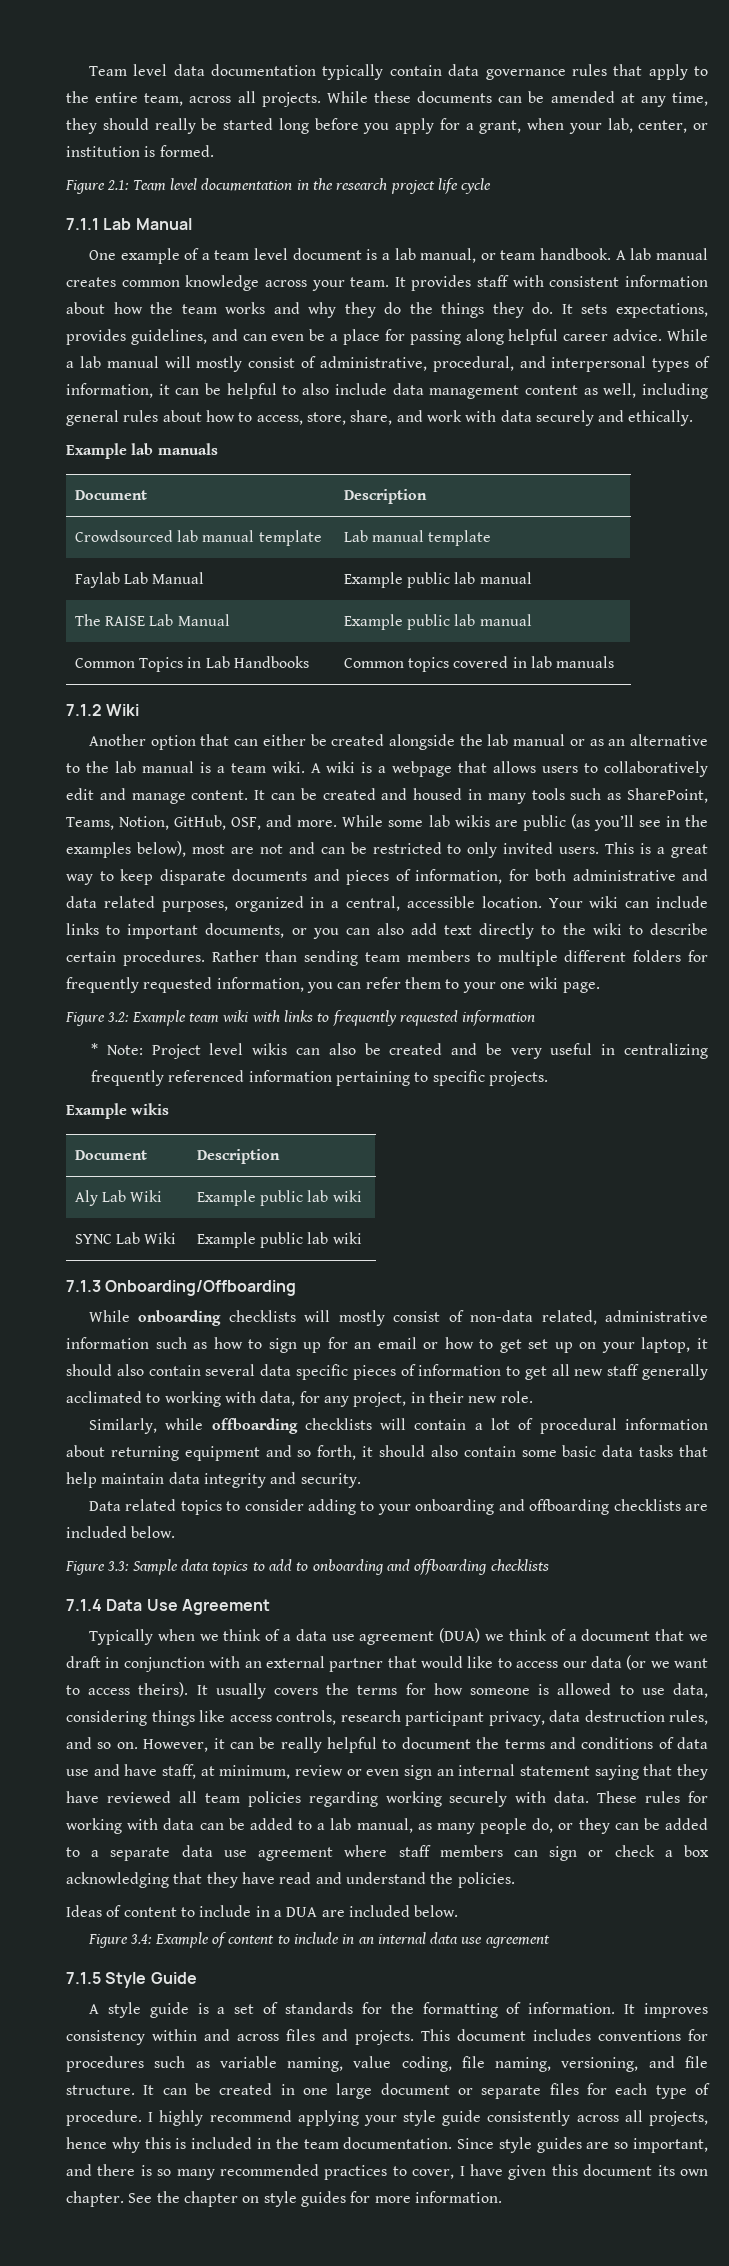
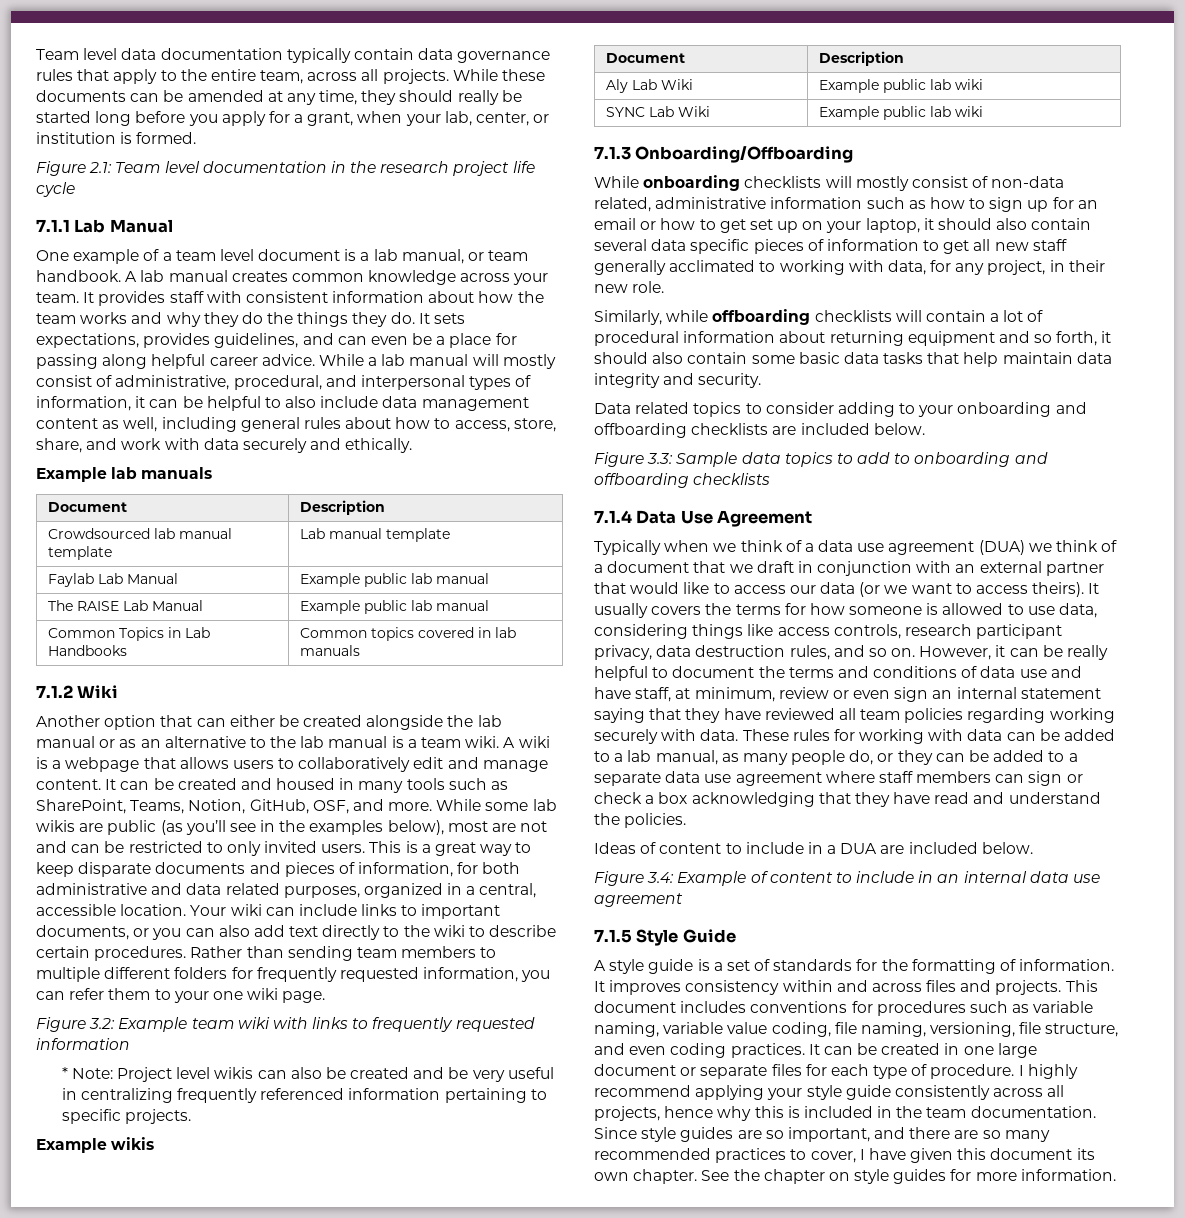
(344, 2064) none -> [663,1022,724,1034] variable
[648,2056,708,2068] [66,2085,135,2095] and file structure. -> [1019,1022,1119,1037] [594,1043,805,1058] file structure, and even coding practices.
[140,2165,152,2176] is -> [954,1130,979,1139] are

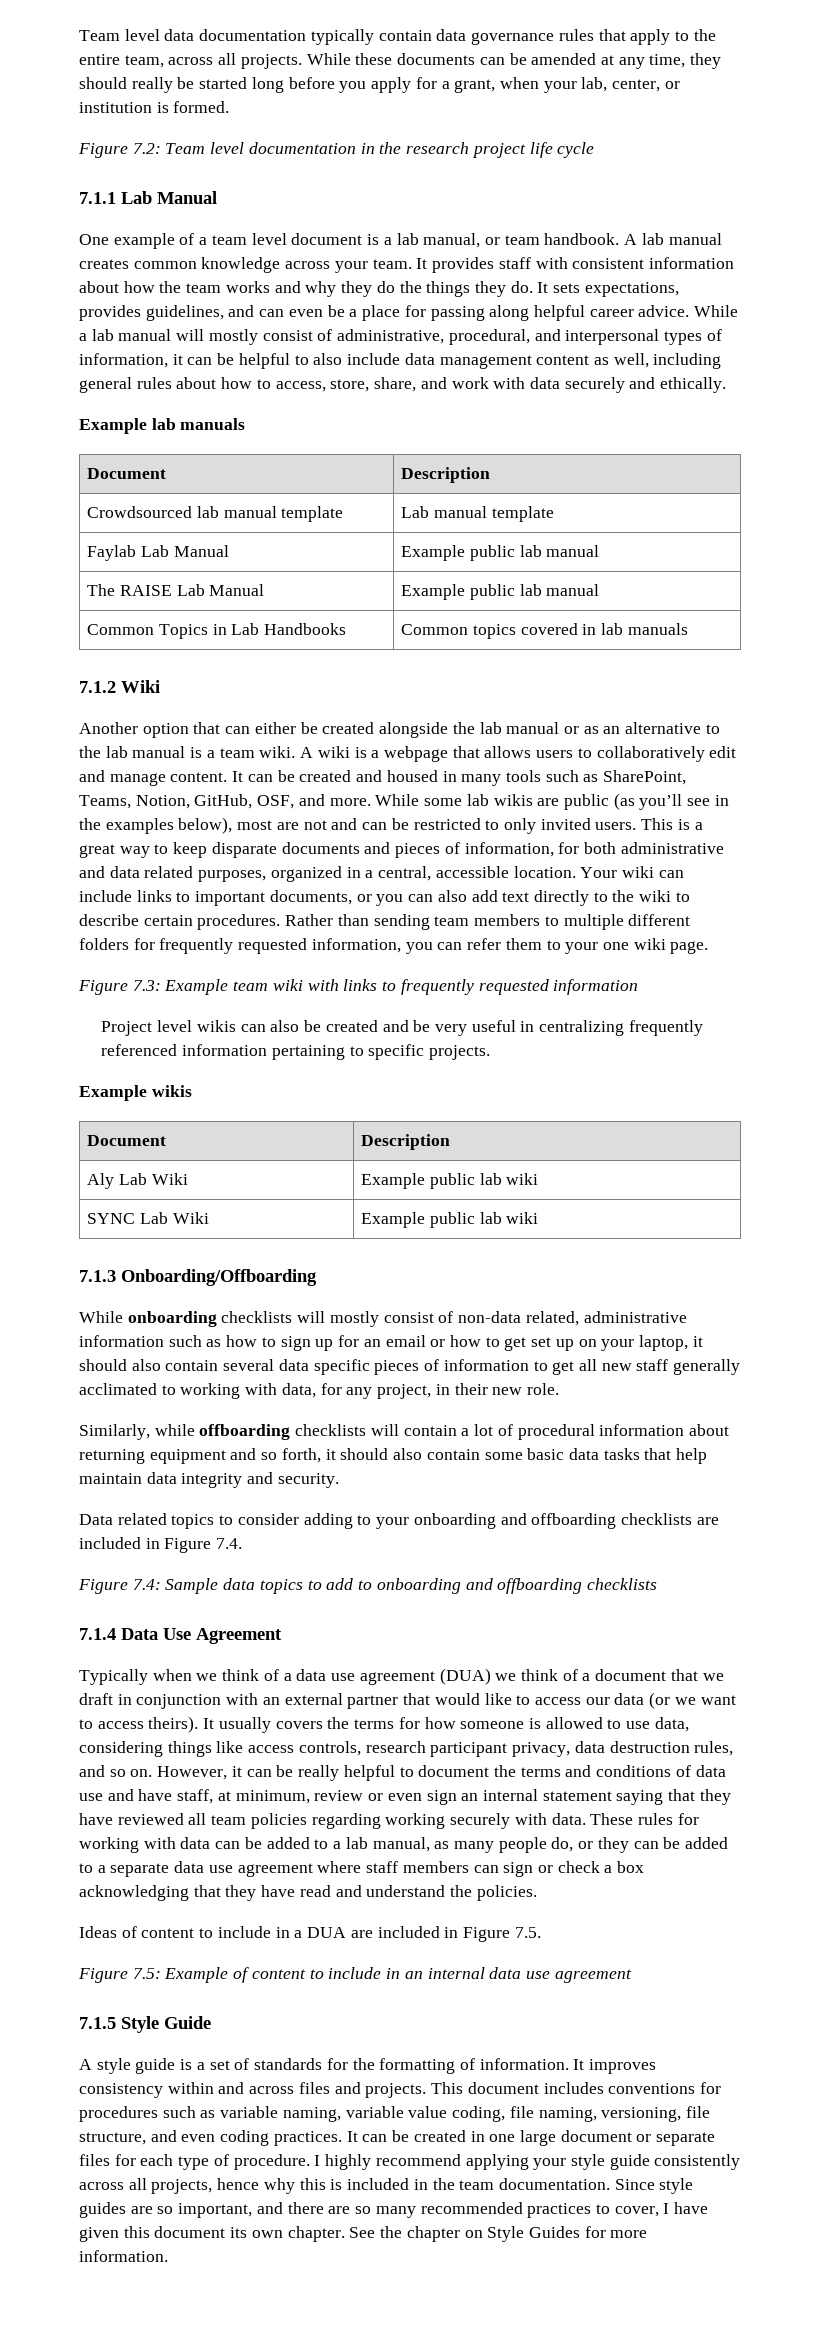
[89,162,113,173] 2.1: -> [132,143,161,154] 7.2:
[89,1018,116,1029] 3.2: -> [132,980,161,991] 7.3:
[61,1067,113,1079] * Note: -> (639, 987) none
[873,423,925,435] [594,452,674,467] below. // Figure 3.3: -> [145,1538,243,1553] [78,1579,161,1594] in Figure 7.4. // Figure 7.4:
[981,842,1033,854] [594,871,675,886] below. // Figure 3.4: -> [444,1927,541,1942] [78,1968,161,1983] in Figure 7.5. // Figure 7.5:
[854,1169,947,1184] style guides -> [487,2226,580,2242] Style Guides

